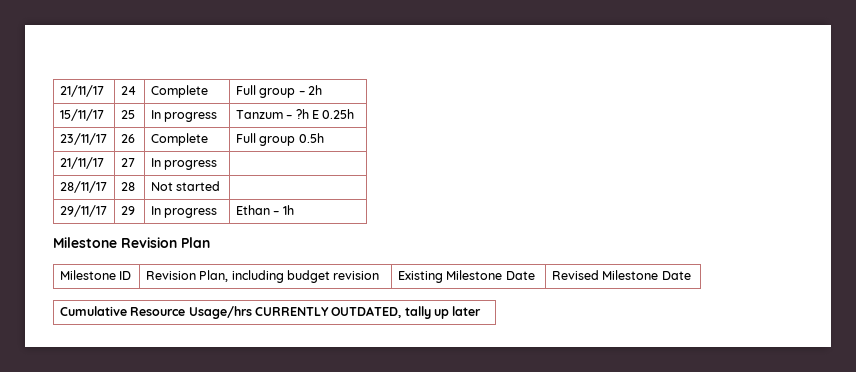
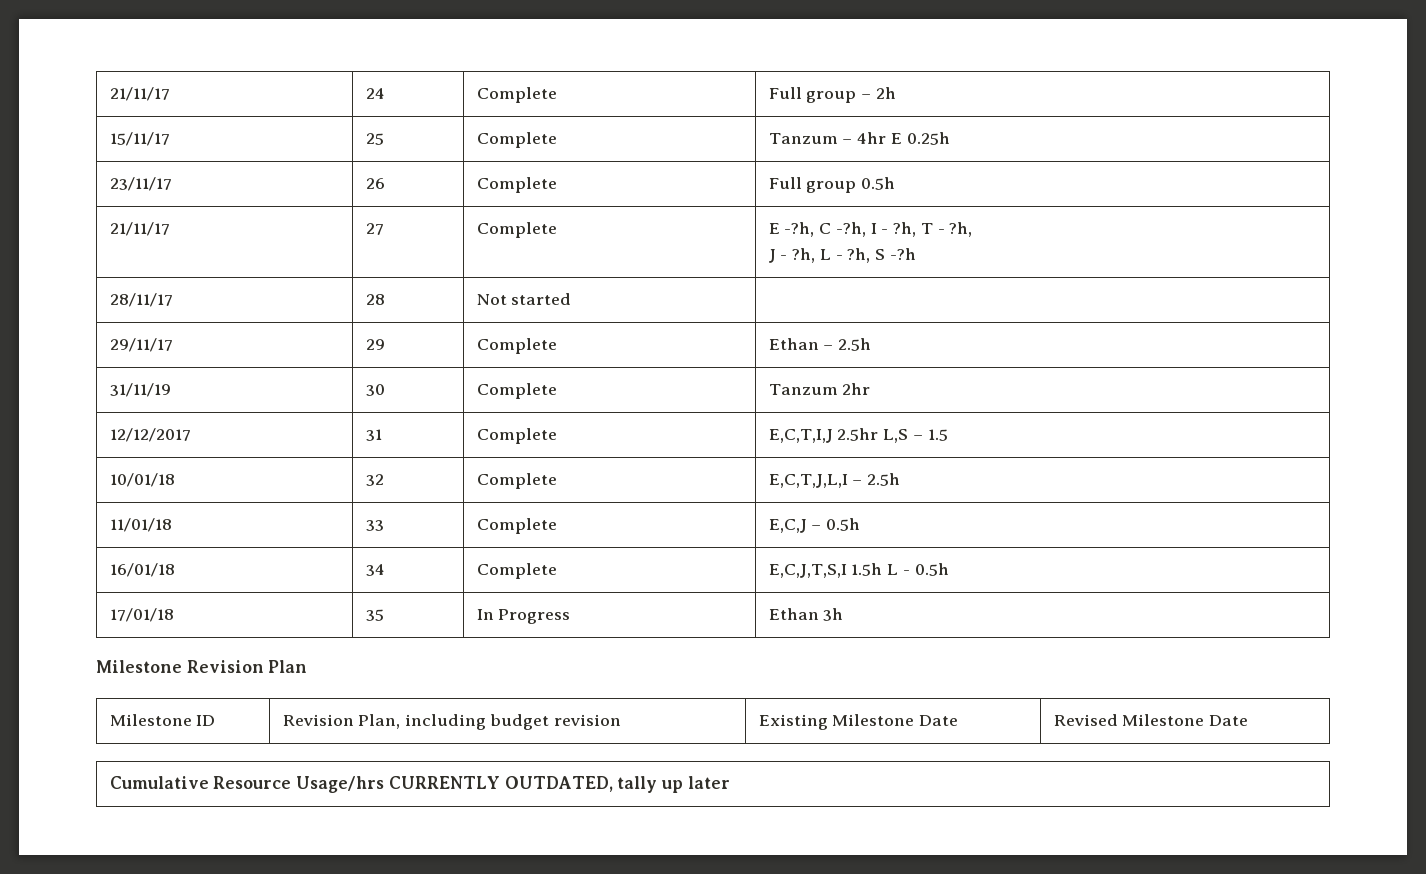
[150,110,218,122] In progress -> [476,132,557,148] Complete
[295,109,309,119] ?h -> [857,132,887,144] 4hr
[150,158,218,170] In progress | -> [476,222,557,238] [768,222,973,237] [768,248,916,263] Complete | E -?h, C -?h, I - ?h, T - ?h, // J - ?h, L - ?h, S -?h
[150,206,218,218] In progress -> [476,338,557,354] Complete
[282,205,294,215] 1h -> [838,338,872,351] [109,383,171,397] [365,384,385,396] [476,383,557,399] [768,383,871,395] [109,428,191,442] [365,429,382,441] [476,428,557,444] [768,428,948,443] [109,473,175,487] [365,474,384,486] [476,473,557,489] [768,473,901,488] [109,518,172,532] [365,520,384,531] [476,518,557,534] [768,518,861,533] [109,563,175,577] [365,564,385,576] [476,563,557,579] [768,563,949,578] [109,608,174,622] [365,609,384,621] [476,609,571,624] [768,608,844,621] 2.5h // 31/11/19 | 30 | Complete | Tanzum 2hr // 12/12/2017 | 31 | Complete | E,C,T,I,J 2.5hr L,S – 1.5 // 10/01/18 | 32 | Complete | E,C,T,J,L,I – 2.5h // 11/01/18 | 33 | Complete | E,C,J – 0.5h // 16/01/18 | 34 | Complete | E,C,J,T,S,I 1.5h L - 0.5h // 17/01/18 | 35 | In Progress | Ethan 3h

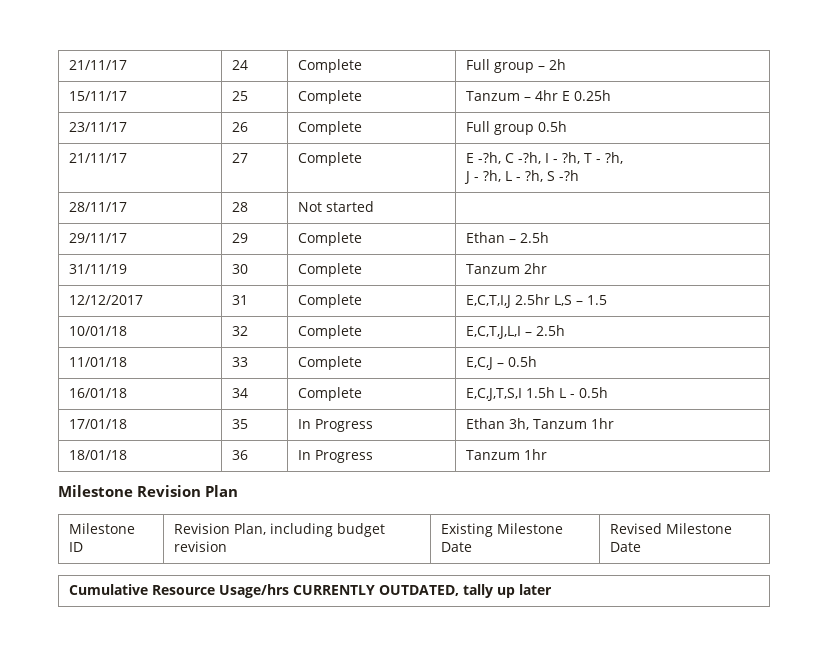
[823,608,844,621] 3h -> [509,418,615,430] [69,450,128,460] [232,450,249,460] [298,450,374,463] [466,449,548,460] 3h, Tanzum 1hr // 18/01/18 | 36 | In Progress | Tanzum 1hr

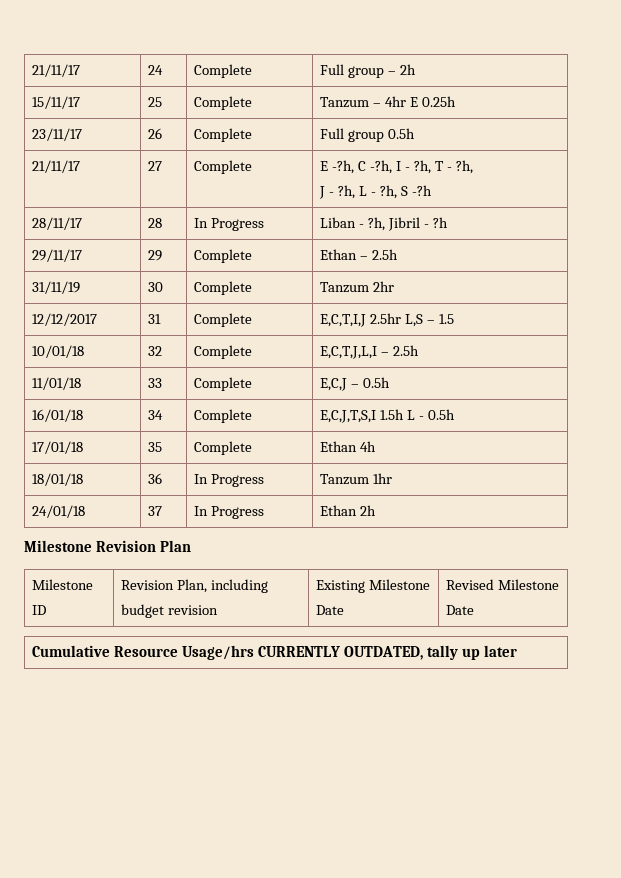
[298,201,375,212] Not started | -> [194,218,265,231] [320,217,448,231] In Progress | Liban - ?h, Jibril - ?h
[298,419,374,432] [466,418,615,430] In Progress | Ethan 3h, Tanzum 1hr -> [194,441,253,455] [320,441,377,452] Complete | Ethan 4h
(548, 454) none -> [32,505,86,518] [148,506,163,516] [194,506,265,519] [320,505,377,516] // 24/01/18 | 37 | In Progress | Ethan 2h

